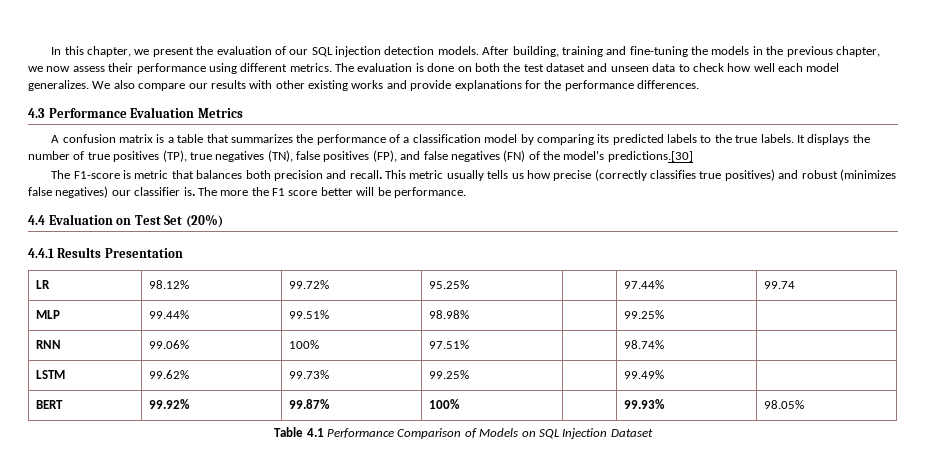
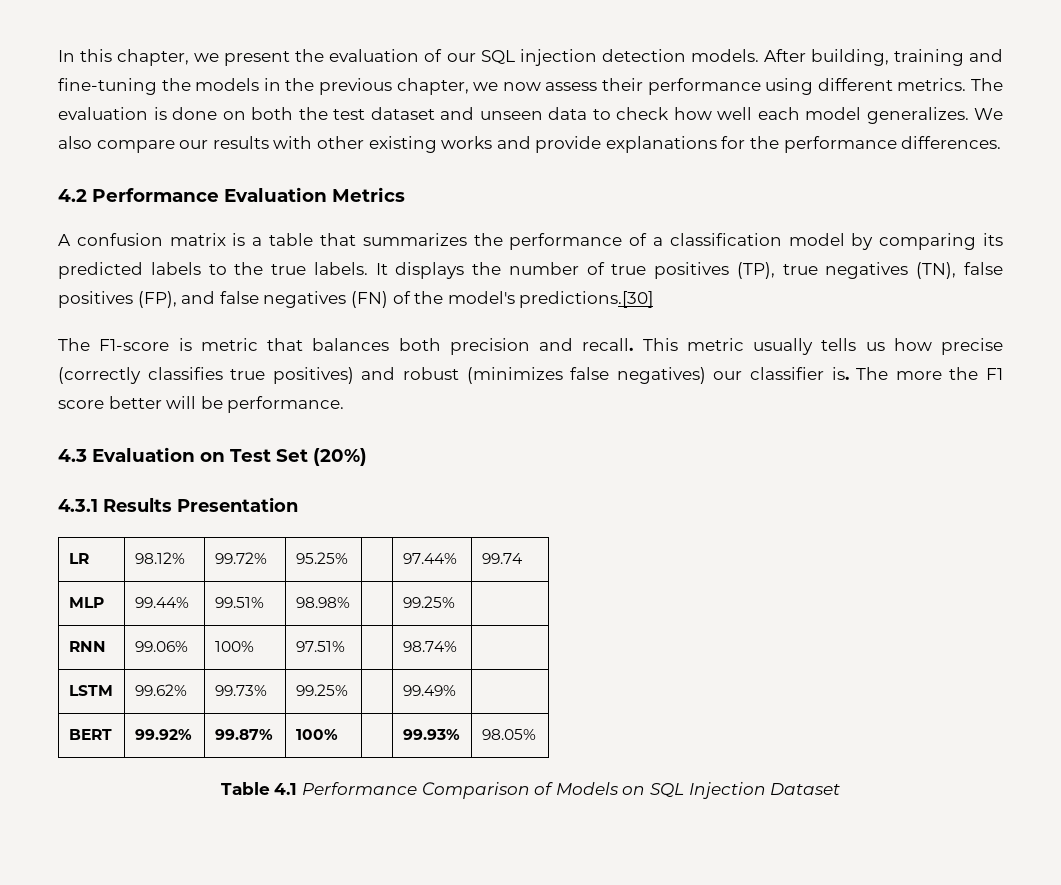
[28,108,45,118] 4.3 -> [58,189,87,202] 4.2
[28,215,45,225] 4.4 -> [58,449,87,462] 4.3
[28,248,54,258] 4.4.1 -> [58,499,98,512] 4.3.1

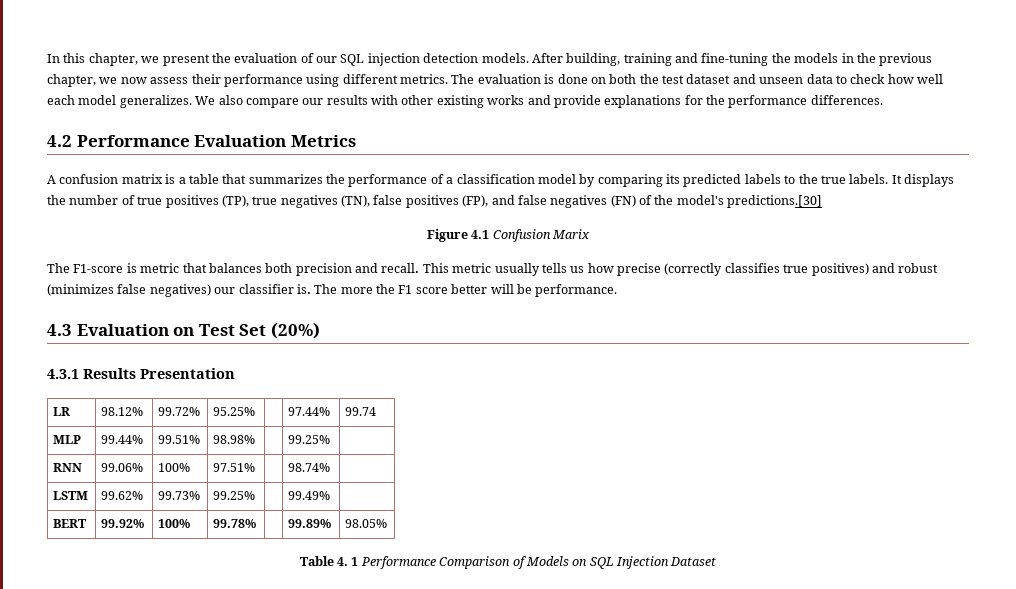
(654, 299) none -> [426,229,590,242] // Figure 4.1 Confusion Marix
[214,729,273,740] [295,729,338,740] [402,729,460,740] | 99.87% | 100% | | 99.93% -> [158,519,191,528] [213,519,257,528] [288,519,332,528] | 100% | 99.78% | | 99.89%
[274,783,298,795] 4.1 -> [337,557,359,566] 4. 1

